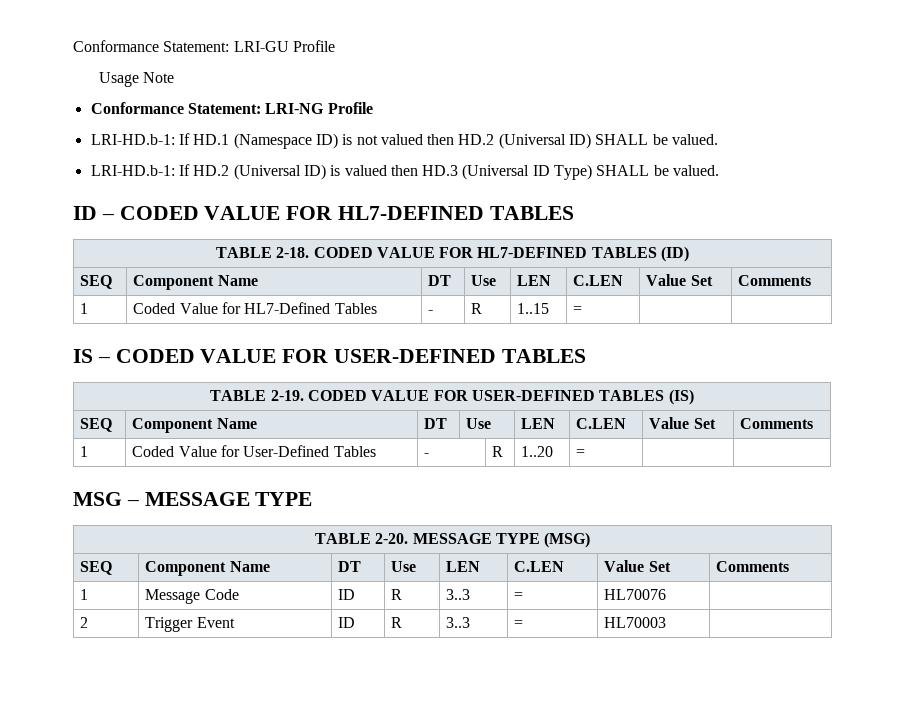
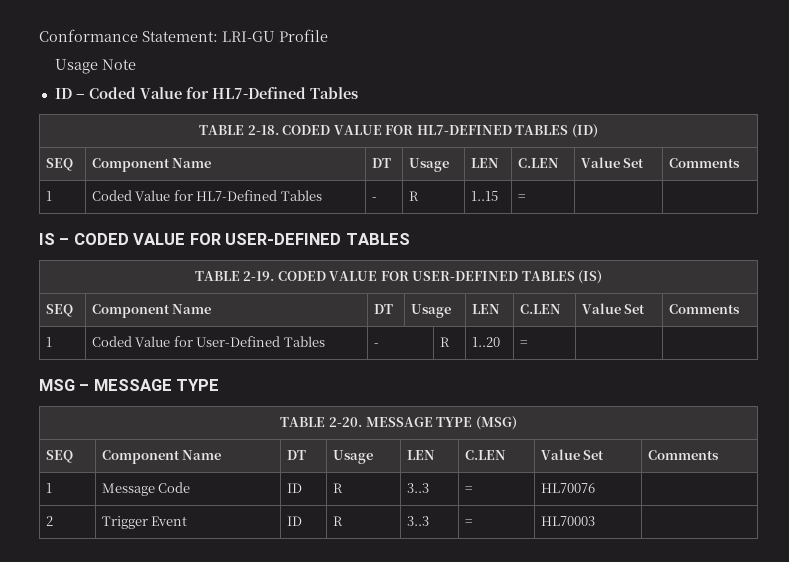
[90,102,373,114] [90,133,719,149] [90,164,720,180] [73,206,574,220] Conformance Statement: LRI-NG Profile // LRI-HD.b-1: If HD.1 (Namespace ID) is not valued then HD.2 (Universal ID) SHALL be valued. // LRI-HD.b-1: If HD.2 (Universal ID) is valued then HD.3 (Universal ID Type) SHALL be valued. // ID – CODED VALUE FOR HL7-DEFINED TABLES -> [54,87,358,99] ID – Coded Value for HL7-Defined Tables
[471,275,497,286] Use -> [408,158,449,172] Usage
[466,418,492,429] Use -> [410,304,451,318] Usage
[391,561,417,572] Use -> [332,450,373,464] Usage

